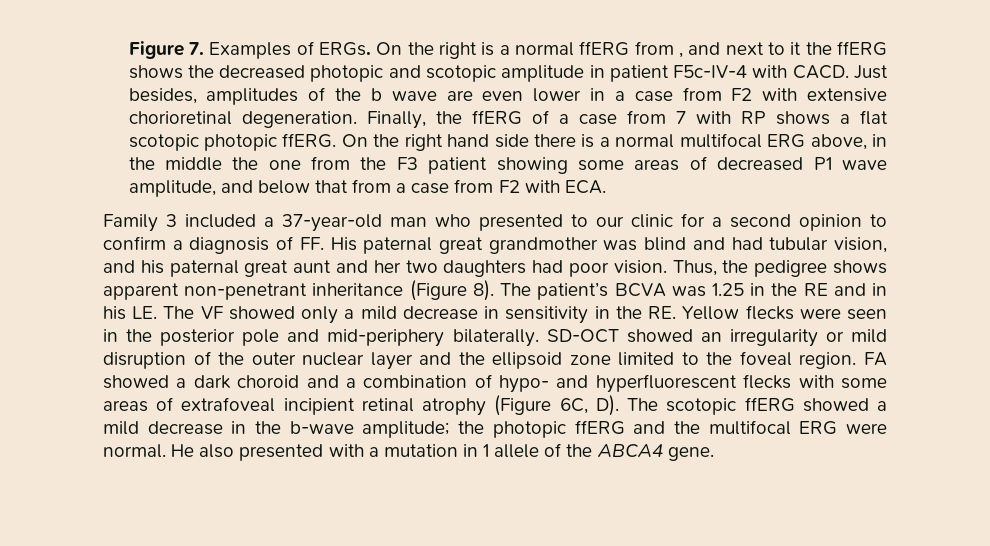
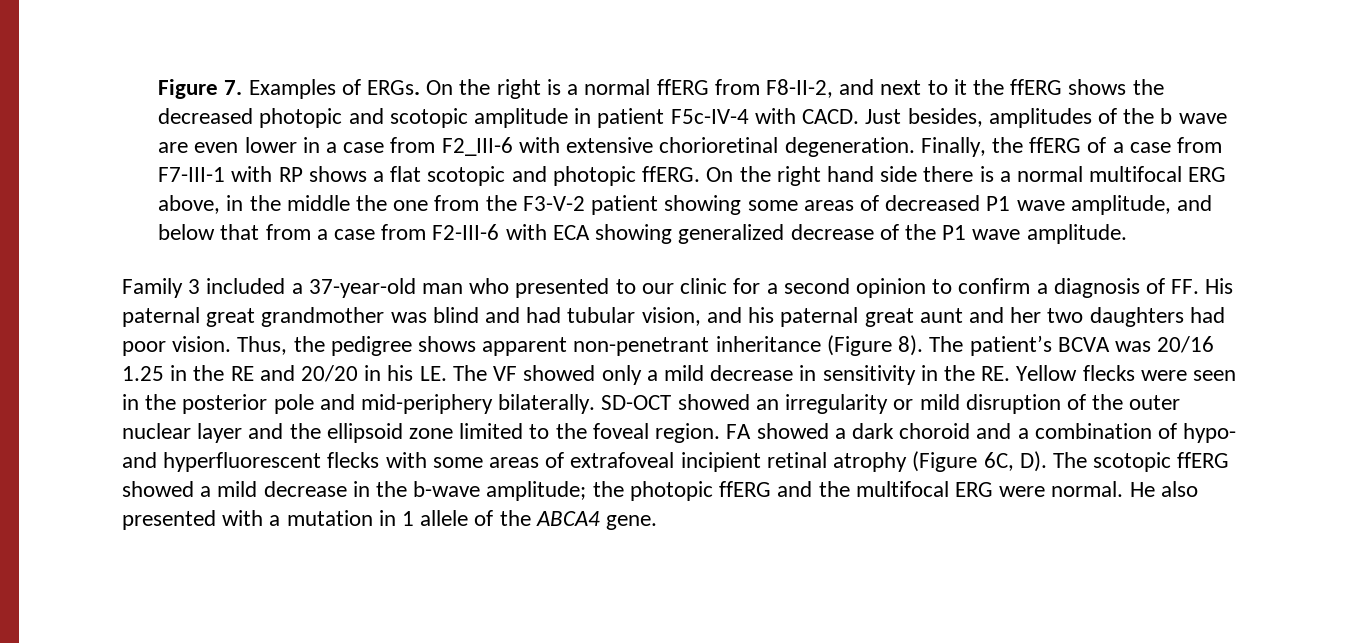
[678,52,683,58] , -> [765,79,833,98] F8-II-2,
[731,88,753,101] F2 -> [441,137,513,156] F2_III-6
[675,111,686,124] 7 -> [158,167,226,182] F7-III-1
(199, 142) none -> [511,166,547,182] and
[396,157,418,170] F3 -> [522,196,585,211] F3-V-2
[498,180,606,194] F2 with ECA. -> [432,224,1127,244] F2-III-6 with ECA showing generalized decrease of the P1 wave amplitude.
(706, 291) none -> [1157,336,1215,353] 20/16
(866, 289) none -> [301,365,359,382] 20/20

